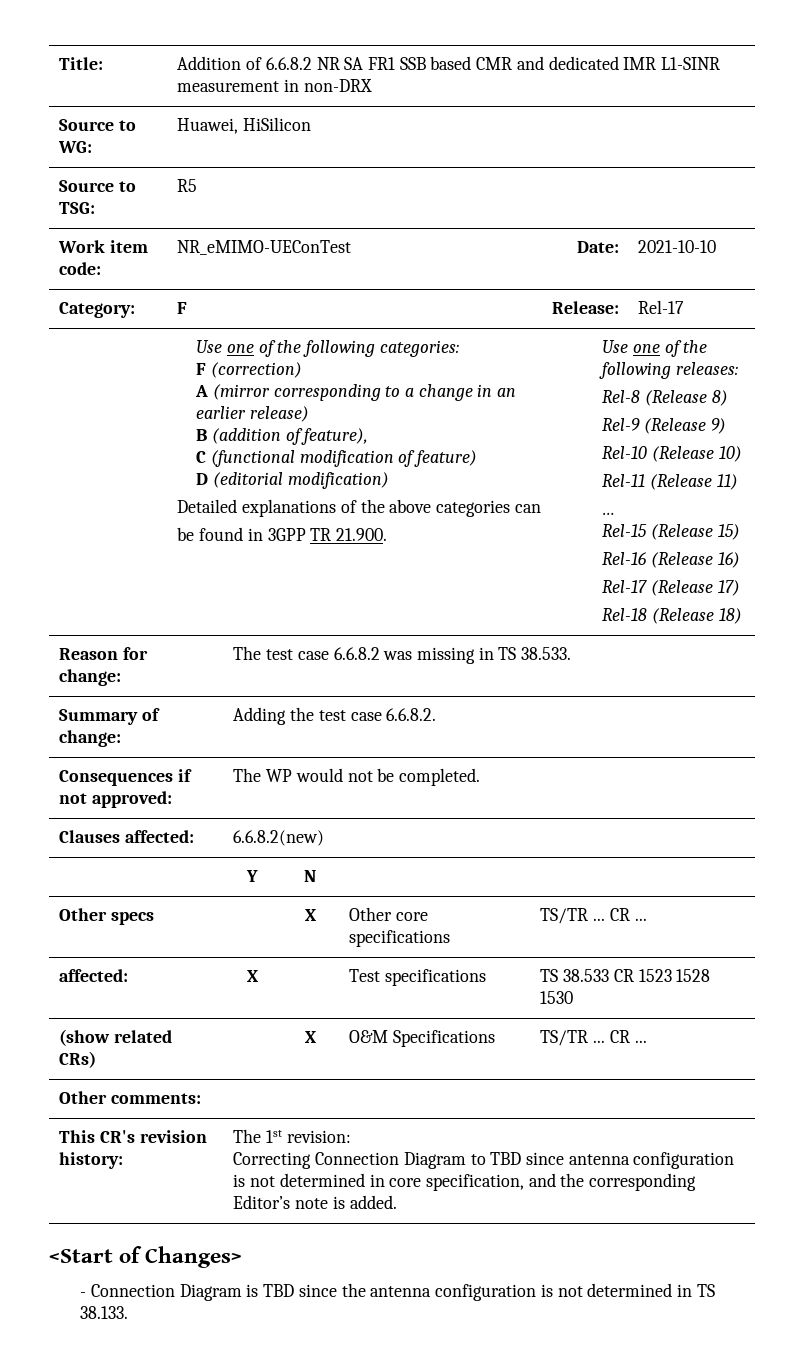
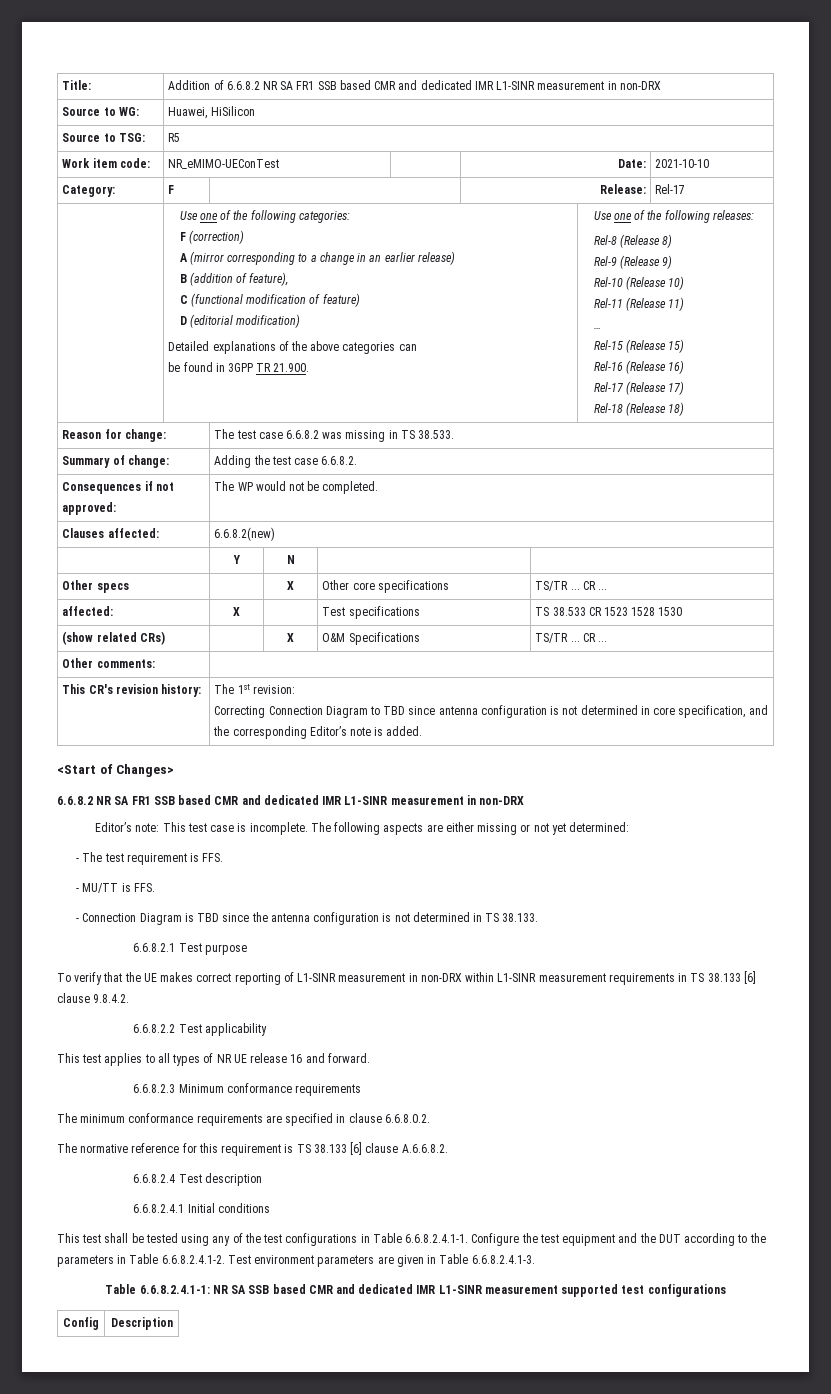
(243, 1257) none -> [57,795,525,805] [95,822,630,835] [76,852,224,865] [76,883,155,893] // 6.6.8.2 NR SA FR1 SSB based CMR and dedicated IMR L1-SINR measurement in non-DRX // Editor’s note: This test case is incomplete. The following aspects are either missing or not yet determined: // - The test requirement is FFS. // - MU/TT is FFS.
(129, 1312) none -> [133,943,247,955] [57,971,756,985] [57,993,130,1003] [133,1023,267,1036] [57,1053,370,1066] [133,1083,362,1096] [57,1113,430,1126] [57,1142,448,1156] [133,1173,262,1186] [133,1203,270,1213] [57,1233,766,1246] [57,1254,535,1267] [105,1284,726,1297] [63,1317,99,1330] [110,1317,173,1330] // 6.6.8.2.1 Test purpose // To verify that the UE makes correct reporting of L1-SINR measurement in non-DRX within L1-SINR measurement requirements in TS 38.133 [6] clause 9.8.4.2. // 6.6.8.2.2 Test applicability // This test applies to all types of NR UE release 16 and forward. // 6.6.8.2.3 Minimum conformance requirements // The minimum conformance requirements are specified in clause 6.6.8.0.2. // The normative reference for this requirement is TS 38.133 [6] clause A.6.6.8.2. // 6.6.8.2.4 Test description // 6.6.8.2.4.1 Initial conditions // This test shall be tested using any of the test configurations in Table 6.6.8.2.4.1-1. Configure the test equipment and the DUT according to the parameters in Table 6.6.8.2.4.1-2. Test environment parameters are given in Table 6.6.8.2.4.1-3. // Table 6.6.8.2.4.1-1: NR SA SSB based CMR and dedicated IMR L1-SINR measurement supported test configurations // Config | Description

